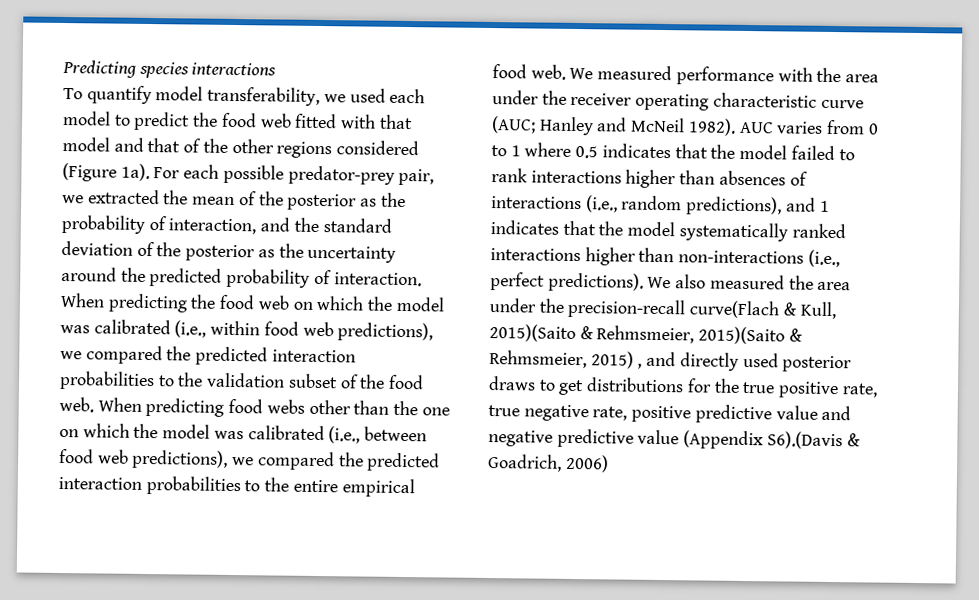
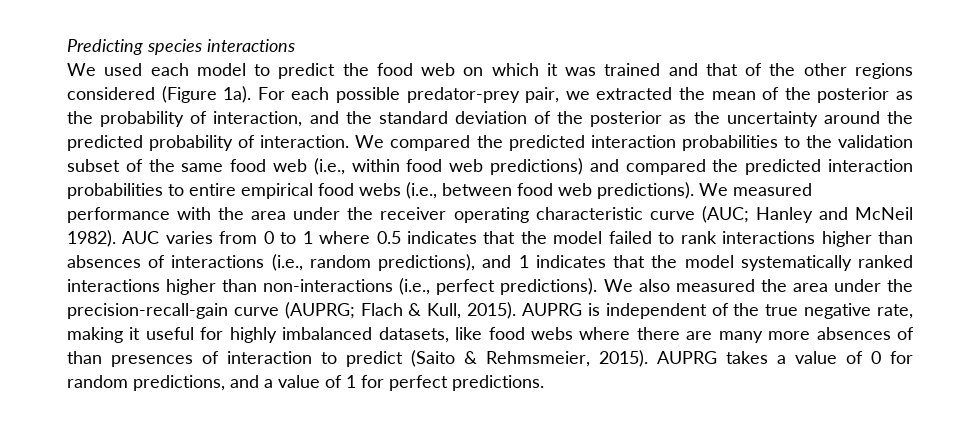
[63,85,346,107] To quantify model transferability, we -> [67,63,96,76] We
[295,113,413,130] [62,137,110,152] fitted with that model -> [463,63,661,76] on which it was trained
[60,292,445,313] [60,319,434,342] [60,350,82,360] When predicting the food web on which the model was calibrated (i.e., within food web predictions), we -> [355,135,385,148] We
[388,374,425,390] [59,396,450,417] [59,423,428,444] [59,448,441,472] [58,475,290,496] food web. When predicting food webs other than the one on which the model was calibrated (i.e., between food web predictions), we compared the predicted interaction probabilities to the -> [181,158,913,175] [67,183,184,199] same food web (i.e., within food web predictions) and compared the predicted interaction probabilities to
[530,64,566,80] web. -> [359,182,694,199] webs (i.e., between food web predictions).
[567,298,836,320] [489,324,803,345] [489,350,853,373] [488,376,878,399] [488,404,852,424] [488,428,861,450] [488,453,609,473] precision-recall curve(Flach & Kull, 2015)(Saito & Rehmsmeier, 2015)(Saito & Rehmsmeier, 2015) , and directly used posterior draws to get distributions for the true positive rate, true negative rate, positive predictive value and negative predictive value (Appendix S6).(Davis & Goadrich, 2006) -> [67,302,914,319] [67,327,914,343] [67,350,913,367] [67,375,544,391] precision-recall-gain curve (AUPRG; Flach & Kull, 2015). AUPRG is independent of the true negative rate, making it useful for highly imbalanced datasets, like food webs where there are many more absences of than presences of interaction to predict (Saito & Rehmsmeier, 2015). AUPRG takes a value of 0 for random predictions, and a value of 1 for perfect predictions.

